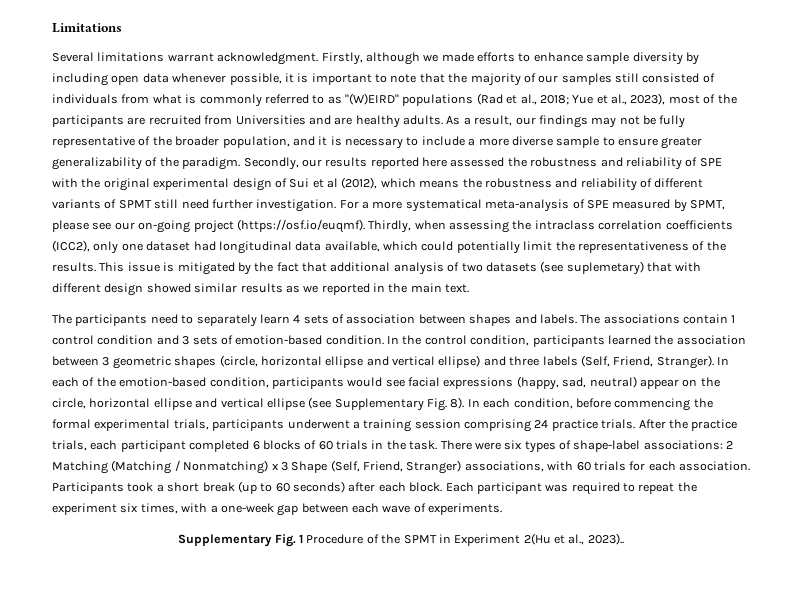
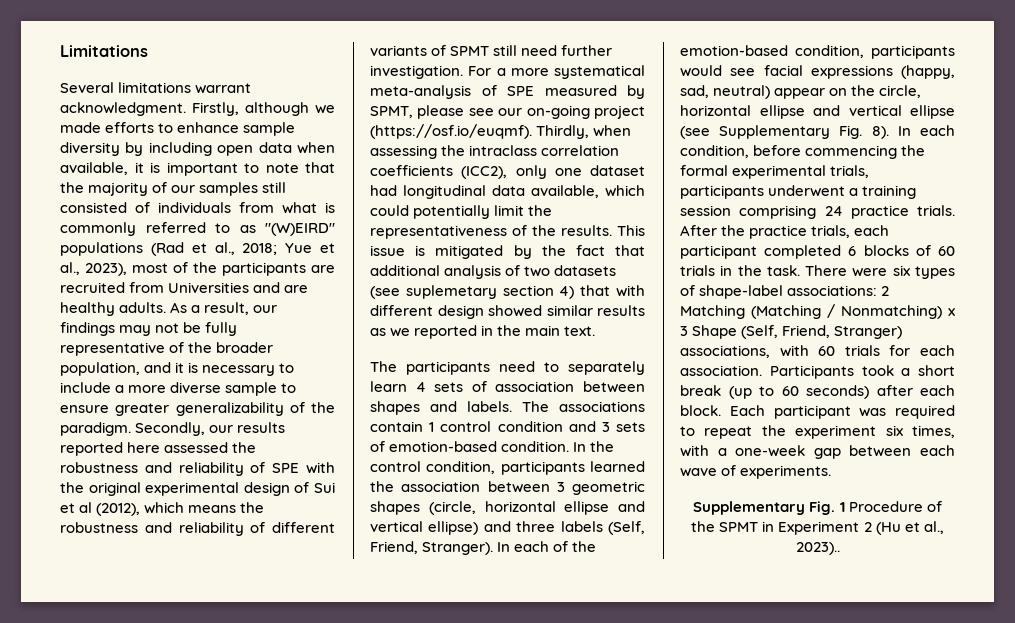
[172,73,282,85] whenever possible, -> [297,142,335,154] [60,162,128,175] when available,
[566,261,644,275] suplemetary) -> [405,285,575,299] suplemetary section 4)
[523,533,551,545] 2(Hu -> [863,522,901,535] 2 (Hu

